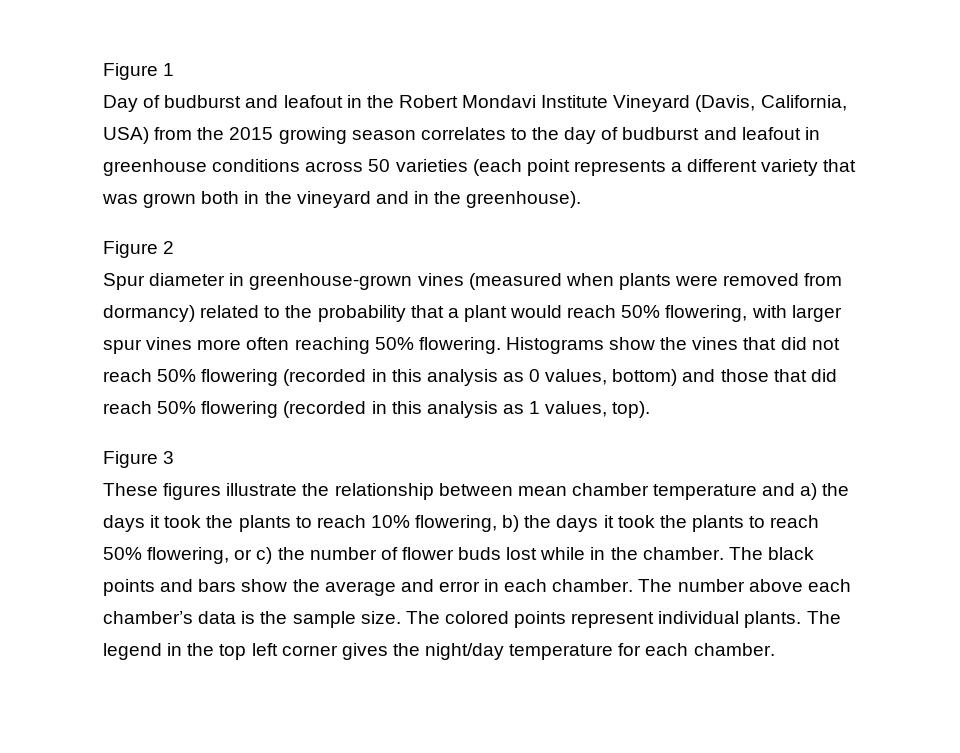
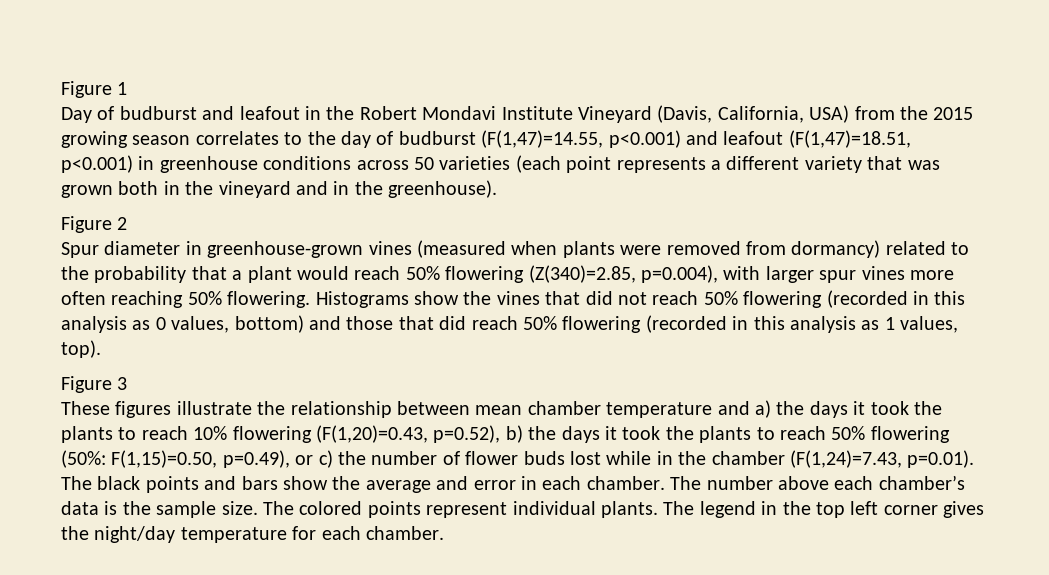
[703,127,801,140] and leafout -> [481,130,911,148] [61,155,133,173] (F(1,47)=14.55, p<0.001) and leafout (F(1,47)=18.51, p<0.001)
[665,305,748,322] flowering, -> [445,265,718,283] flowering (Z(340)=2.85, p=0.004),
[415,515,498,532] flowering, -> [232,425,501,443] flowering (F(1,20)=0.43, p=0.52),
[147,547,230,564] flowering, -> [870,426,950,443] [61,450,290,468] flowering (50%: F(1,15)=0.50, p=0.49),
[642,547,724,560] chamber. -> [711,450,975,468] chamber (F(1,24)=7.43, p=0.01).

